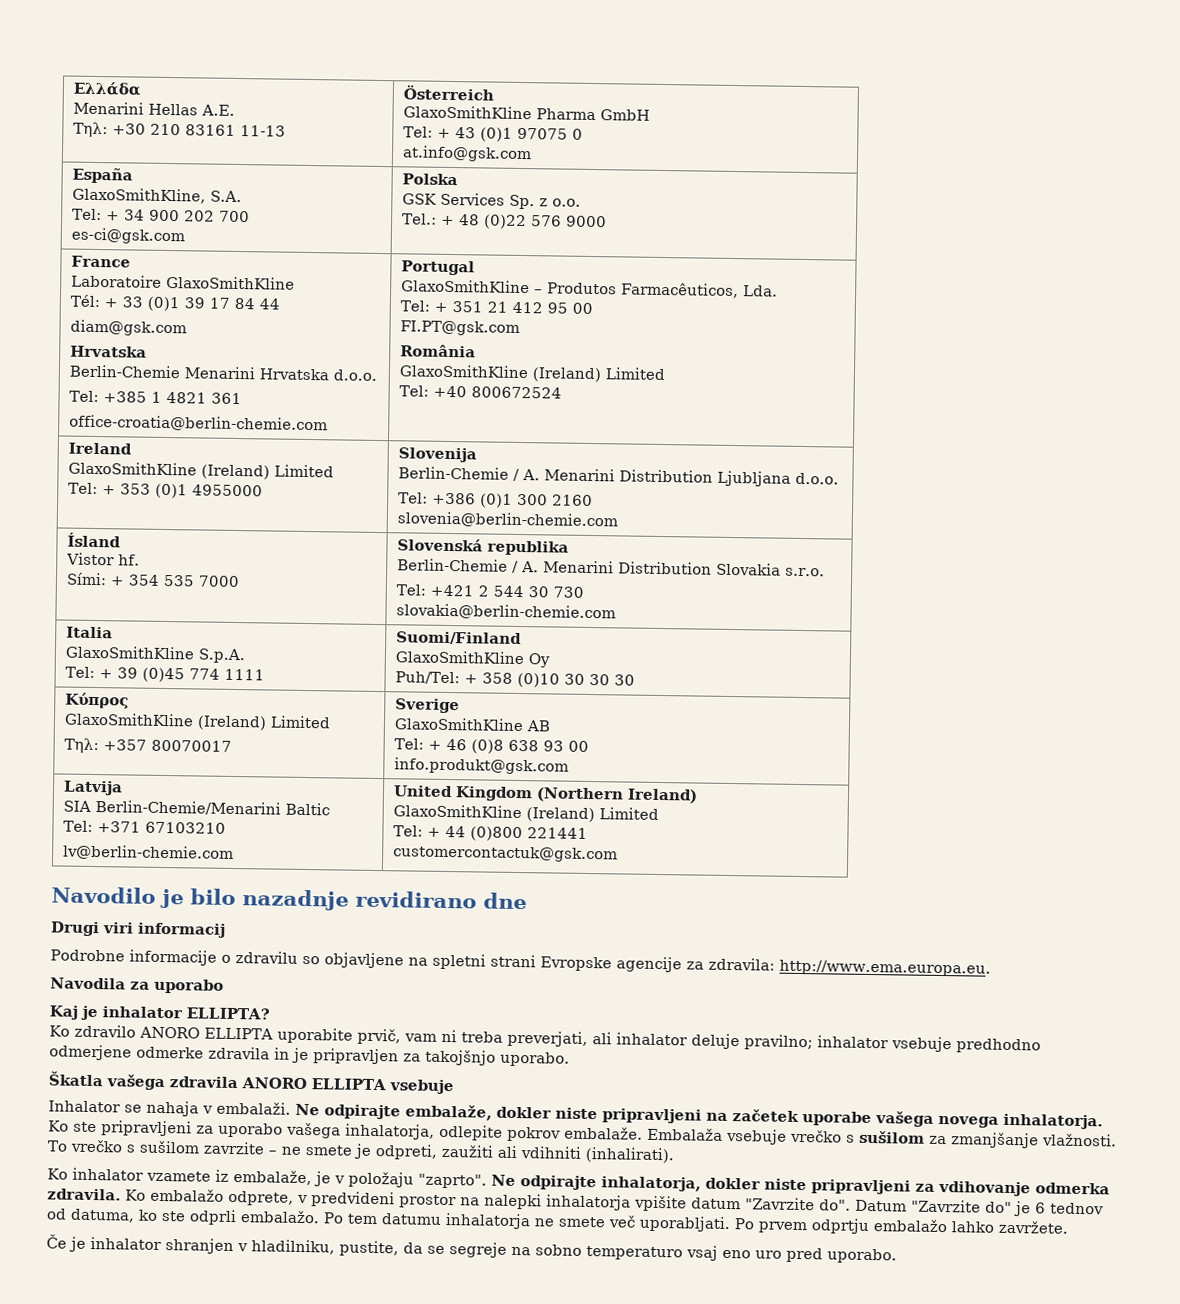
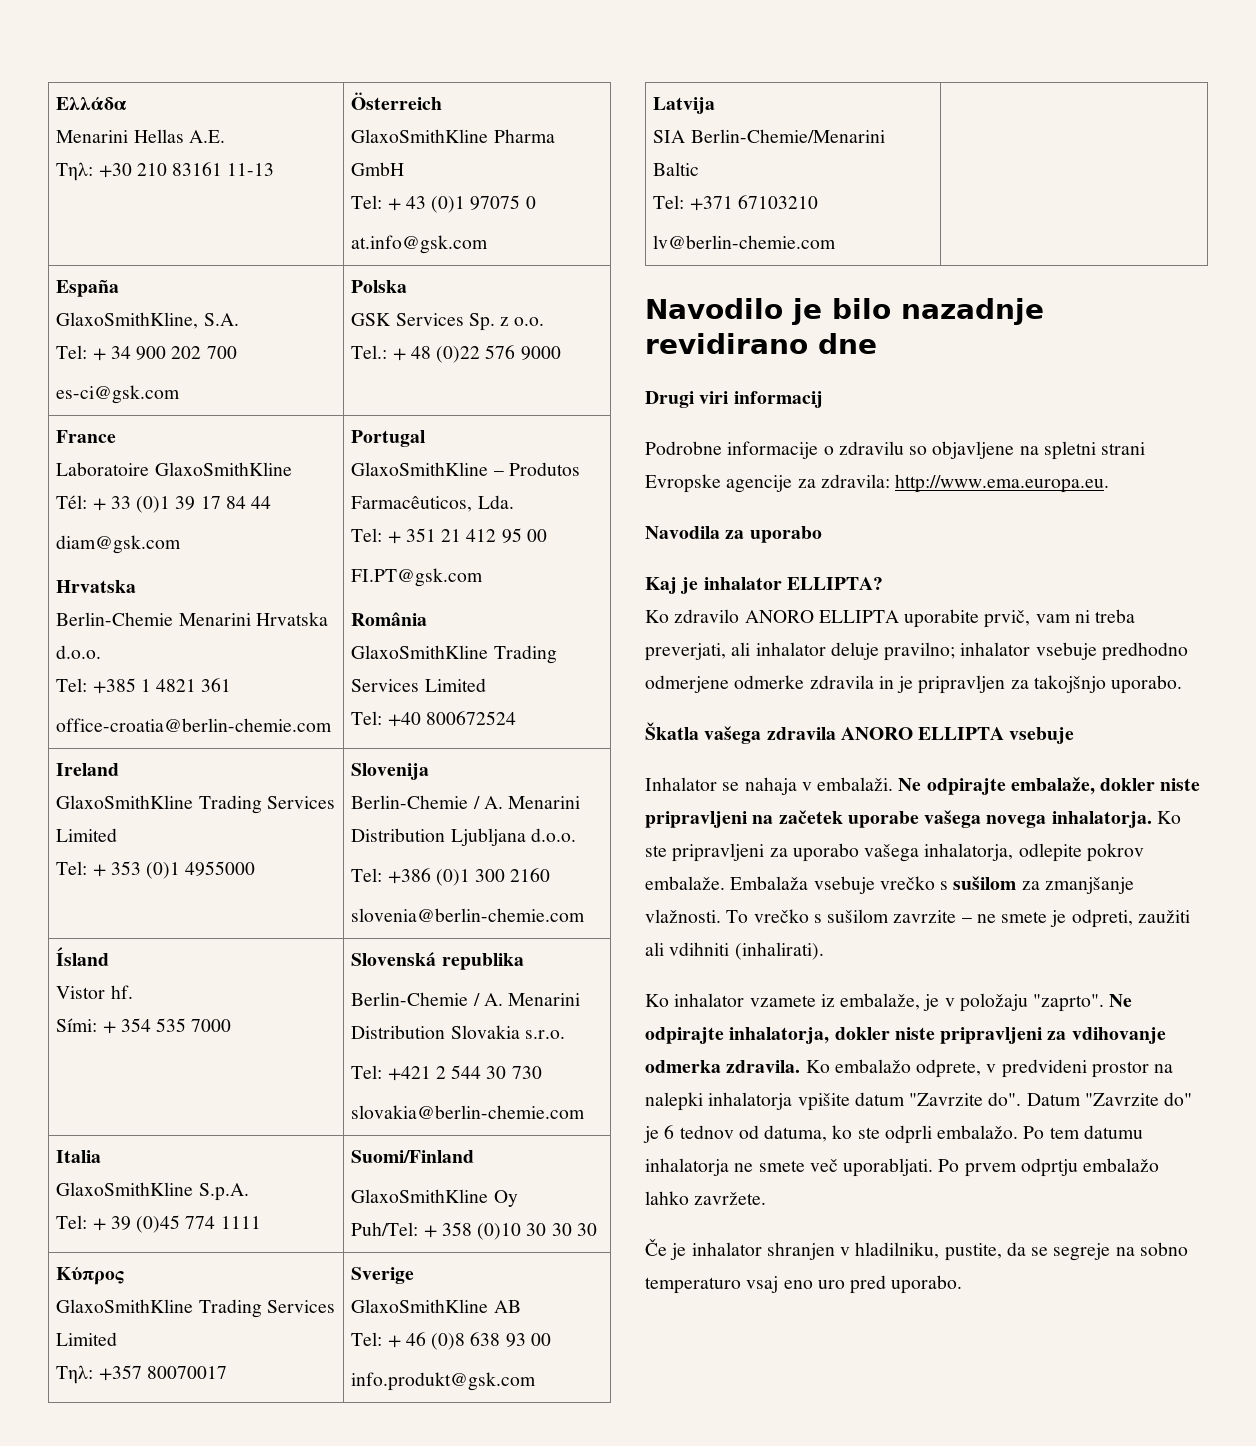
[532,367,603,383] (Ireland) -> [493,645,557,664] [351,679,420,692] Trading Services
[201,464,271,480] (Ireland) -> [198,795,335,814] Trading Services
[197,715,268,731] (Ireland) -> [198,1299,335,1318] Trading Services
[393,785,699,804] [393,804,660,823] [393,825,589,842] [393,845,619,863] United Kingdom (Northern Ireland) // GlaxoSmithKline (Ireland) Limited // Tel: + 44 (0)800 221441 // customercontactuk@gsk.com -> (837, 242) none

